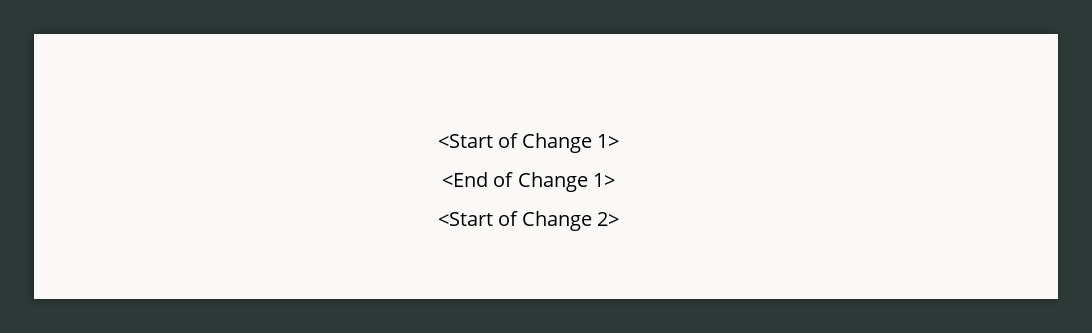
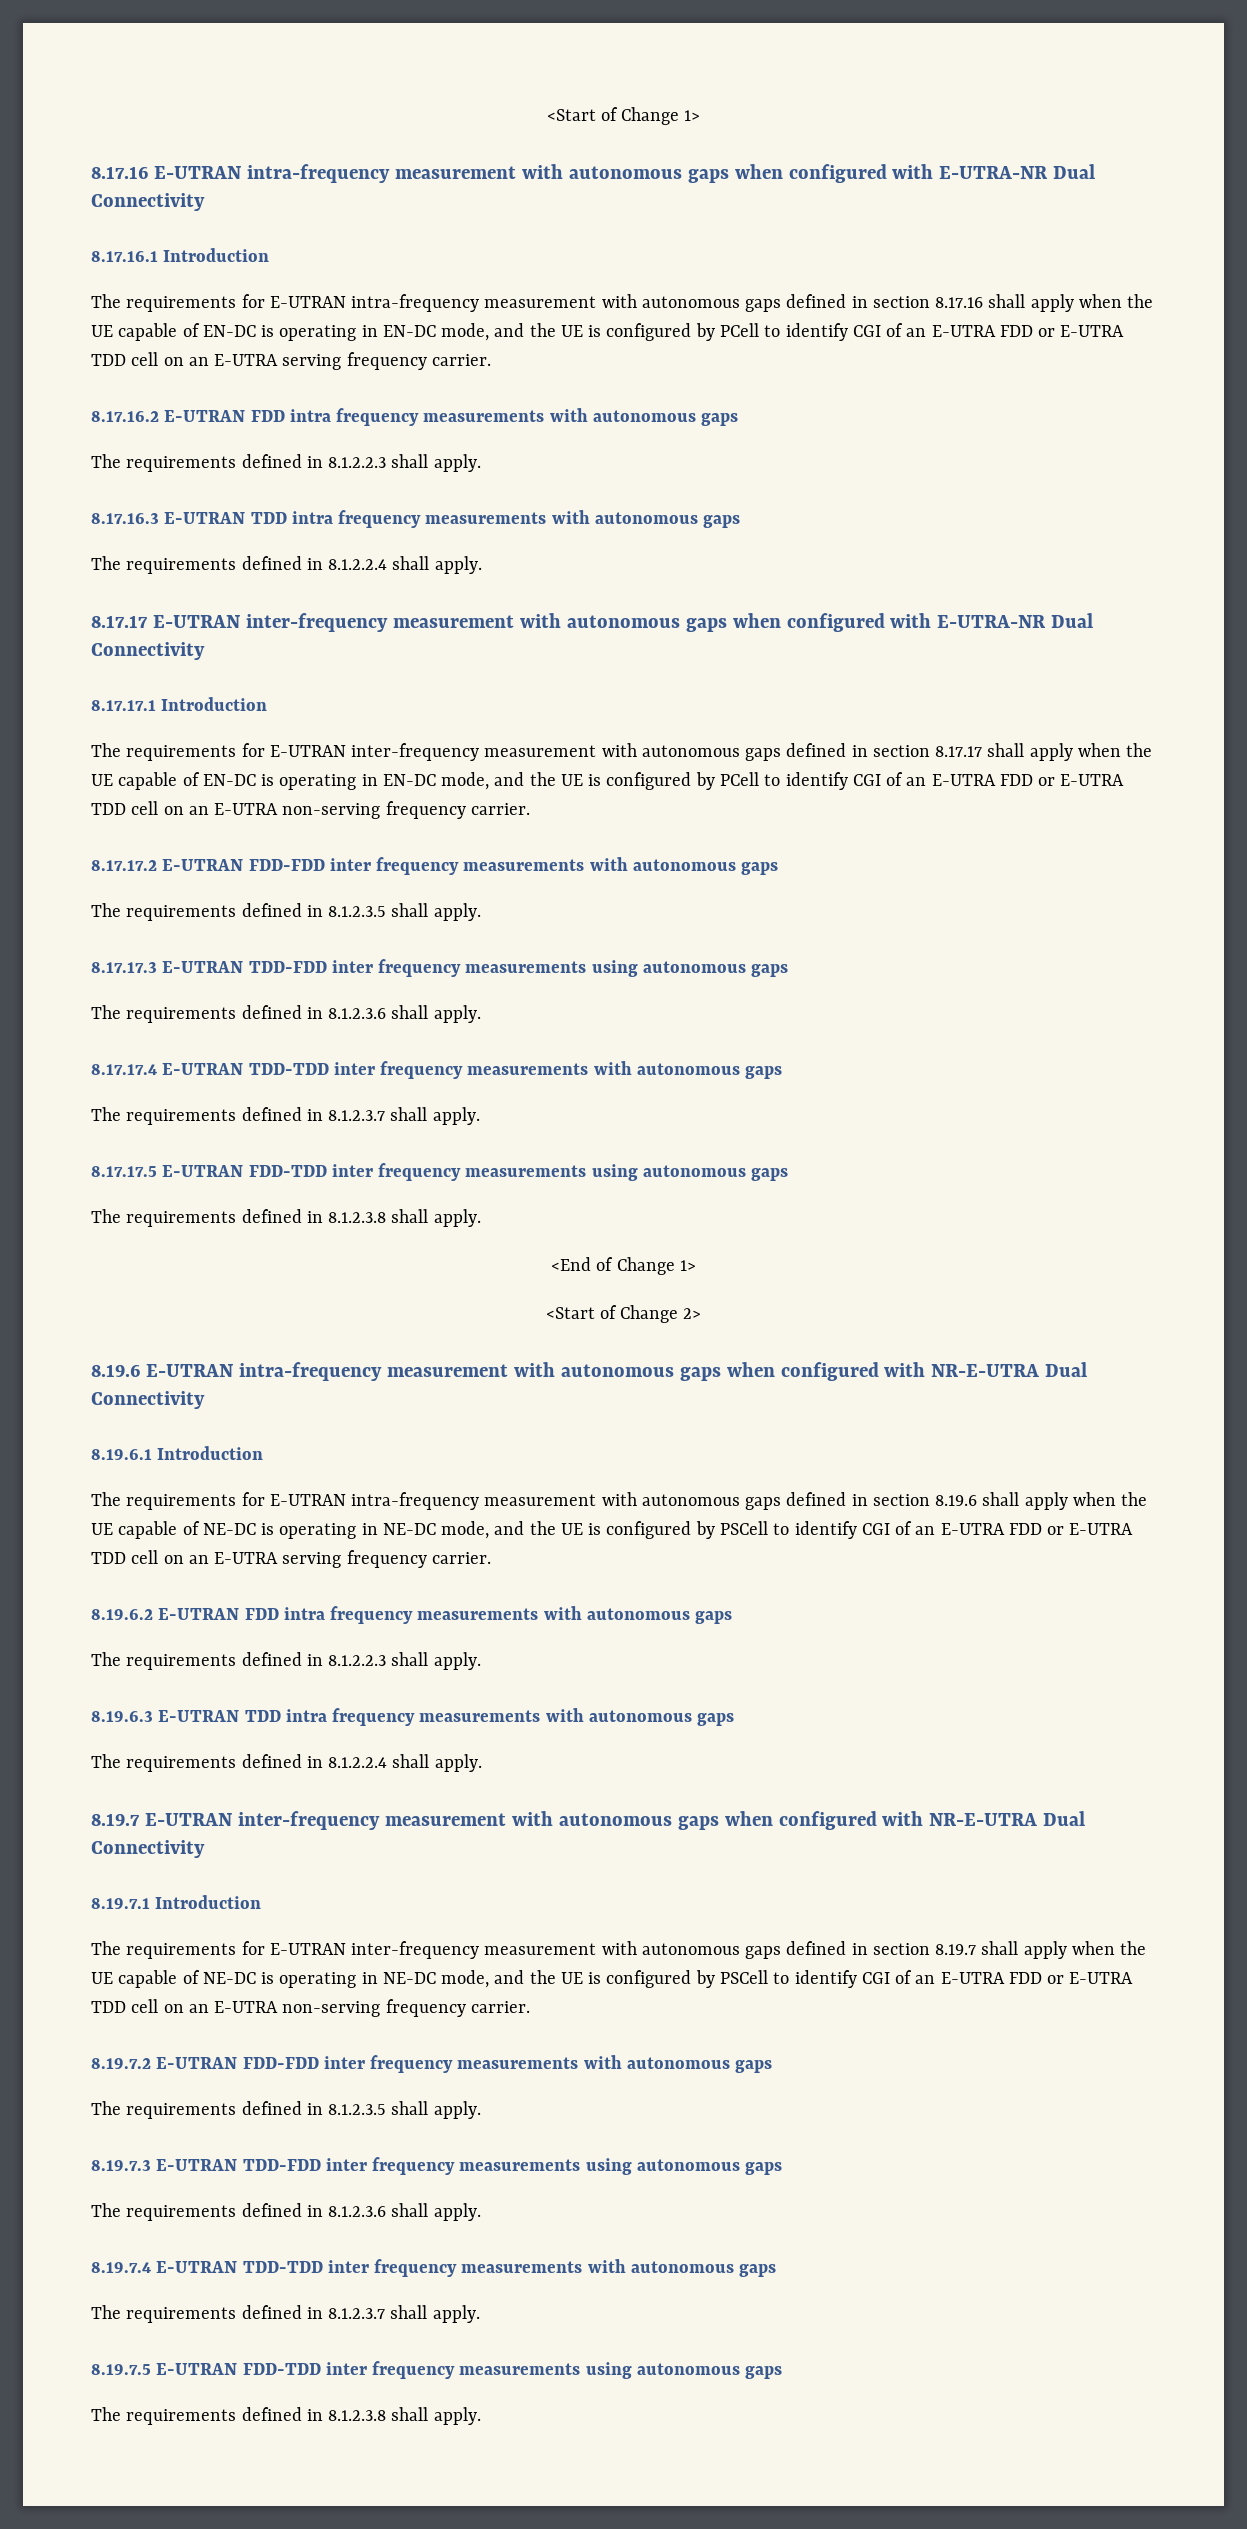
(620, 141) none -> [91,164,1096,183] [91,193,205,211] [91,248,270,262] [91,294,1154,312] [91,323,1125,341] [91,352,491,370] [91,408,739,426] [91,454,481,472] [91,510,741,528] [91,556,482,574] [91,613,1094,632] [91,642,205,660] [91,697,268,711] [91,743,1153,761] [91,772,1125,790] [91,801,530,819] [91,857,779,875] [91,903,481,921] [91,959,789,977] [91,1005,481,1023] [91,1061,783,1079] [91,1107,480,1125] [91,1163,789,1181] [91,1209,481,1227] // 8.17.16 E-UTRAN intra-frequency measurement with autonomous gaps when configured with E-UTRA-NR Dual Connectivity // 8.17.16.1 Introduction // The requirements for E-UTRAN intra-frequency measurement with autonomous gaps defined in section 8.17.16 shall apply when the UE capable of EN-DC is operating in EN-DC mode, and the UE is configured by PCell to identify CGI of an E-UTRA FDD or E-UTRA TDD cell on an E-UTRA serving frequency carrier. // 8.17.16.2 E-UTRAN FDD intra frequency measurements with autonomous gaps // The requirements defined in 8.1.2.2.3 shall apply. // 8.17.16.3 E-UTRAN TDD intra frequency measurements with autonomous gaps // The requirements defined in 8.1.2.2.4 shall apply. // 8.17.17 E-UTRAN inter-frequency measurement with autonomous gaps when configured with E-UTRA-NR Dual Connectivity // 8.17.17.1 Introduction // The requirements for E-UTRAN inter-frequency measurement with autonomous gaps defined in section 8.17.17 shall apply when the UE capable of EN-DC is operating in EN-DC mode, and the UE is configured by PCell to identify CGI of an E-UTRA FDD or E-UTRA TDD cell on an E-UTRA non-serving frequency carrier. // 8.17.17.2 E-UTRAN FDD-FDD inter frequency measurements with autonomous gaps // The requirements defined in 8.1.2.3.5 shall apply. // 8.17.17.3 E-UTRAN TDD-FDD inter frequency measurements using autonomous gaps // The requirements defined in 8.1.2.3.6 shall apply. // 8.17.17.4 E-UTRAN TDD-TDD inter frequency measurements with autonomous gaps // The requirements defined in 8.1.2.3.7 shall apply. // 8.17.17.5 E-UTRAN FDD-TDD inter frequency measurements using autonomous gaps // The requirements defined in 8.1.2.3.8 shall apply.
(620, 219) none -> [91,1362,1088,1381] [91,1391,205,1409] [91,1446,264,1460] [91,1492,1148,1510] [91,1521,1134,1539] [91,1550,491,1568] [91,1606,733,1624] [91,1652,481,1670] [91,1708,735,1726] [91,1754,482,1772] [91,1811,1086,1830] [91,1840,205,1858] [91,1895,262,1909] [91,1941,1147,1959] [91,1970,1134,1988] [91,1999,530,2017] [91,2055,773,2073] [91,2101,481,2119] [91,2157,783,2175] [91,2203,481,2221] [91,2259,777,2277] [91,2305,480,2323] [91,2361,783,2379] [91,2407,481,2425] // 8.19.6 E-UTRAN intra-frequency measurement with autonomous gaps when configured with NR-E-UTRA Dual Connectivity // 8.19.6.1 Introduction // The requirements for E-UTRAN intra-frequency measurement with autonomous gaps defined in section 8.19.6 shall apply when the UE capable of NE-DC is operating in NE-DC mode, and the UE is configured by PSCell to identify CGI of an E-UTRA FDD or E-UTRA TDD cell on an E-UTRA serving frequency carrier. // 8.19.6.2 E-UTRAN FDD intra frequency measurements with autonomous gaps // The requirements defined in 8.1.2.2.3 shall apply. // 8.19.6.3 E-UTRAN TDD intra frequency measurements with autonomous gaps // The requirements defined in 8.1.2.2.4 shall apply. // 8.19.7 E-UTRAN inter-frequency measurement with autonomous gaps when configured with NR-E-UTRA Dual Connectivity // 8.19.7.1 Introduction // The requirements for E-UTRAN inter-frequency measurement with autonomous gaps defined in section 8.19.7 shall apply when the UE capable of NE-DC is operating in NE-DC mode, and the UE is configured by PSCell to identify CGI of an E-UTRA FDD or E-UTRA TDD cell on an E-UTRA non-serving frequency carrier. // 8.19.7.2 E-UTRAN FDD-FDD inter frequency measurements with autonomous gaps // The requirements defined in 8.1.2.3.5 shall apply. // 8.19.7.3 E-UTRAN TDD-FDD inter frequency measurements using autonomous gaps // The requirements defined in 8.1.2.3.6 shall apply. // 8.19.7.4 E-UTRAN TDD-TDD inter frequency measurements with autonomous gaps // The requirements defined in 8.1.2.3.7 shall apply. // 8.19.7.5 E-UTRAN FDD-TDD inter frequency measurements using autonomous gaps // The requirements defined in 8.1.2.3.8 shall apply.

